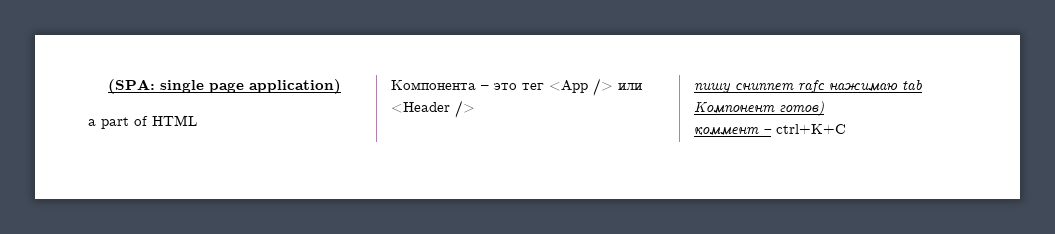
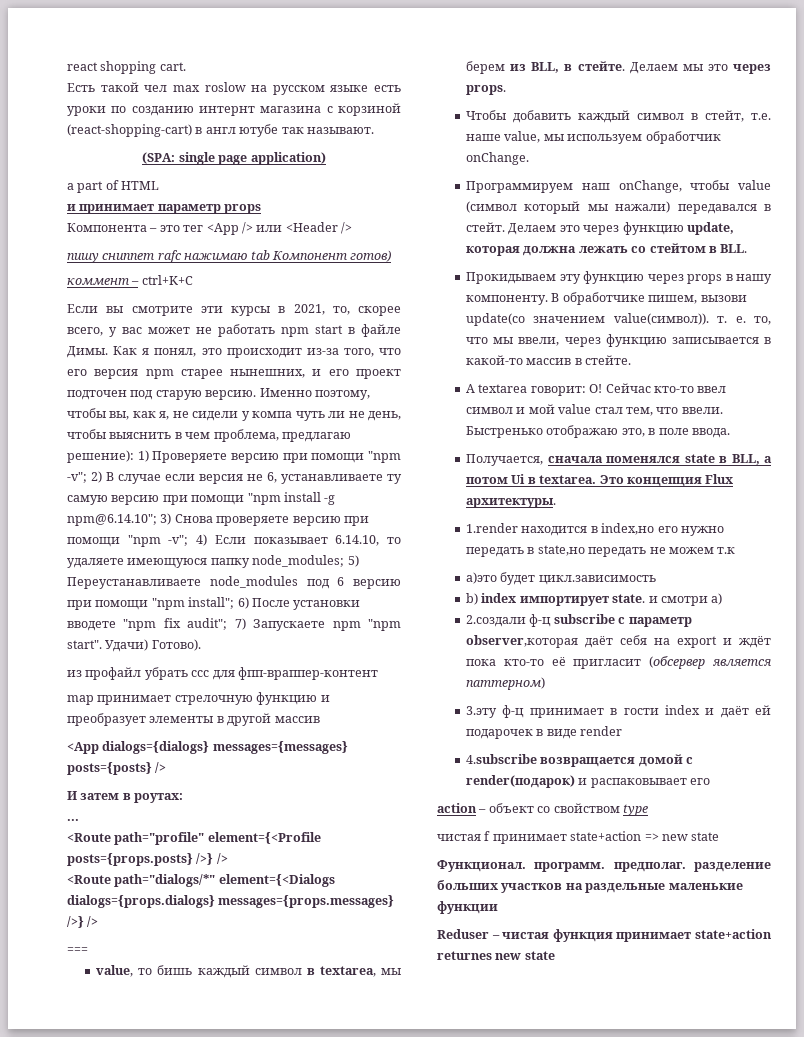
(108, 86) none -> [67,61,186,74] [67,82,401,95] [67,103,401,116] [67,124,374,137] react shopping cart. // Есть такой чел max roslow на русском языке есть уроки по созданию интернт магазина с корзиной (react-shopping-cart) в англ ютубе так называют. //
(197, 120) none -> [67,204,262,214] // и принимает параметр props
(846, 129) none -> [67,304,401,316] [67,324,401,337] [67,346,401,358] [67,369,401,379] [67,388,370,400] [67,408,401,421] [67,429,351,442] [67,450,401,463] [67,471,402,484] [67,492,336,505] [67,513,369,526] [67,534,401,547] [67,555,359,568] [67,576,401,589] [67,597,361,610] [67,618,401,631] [67,639,201,652] [67,667,378,680] [67,692,330,705] [67,713,320,726] [67,741,348,754] [67,762,167,775] [67,791,184,803] [67,818,79,821] [67,832,321,845] [67,853,228,866] [67,874,335,887] [67,895,395,908] [67,916,99,928] [67,947,88,954] [96,965,401,978] [466,61,771,74] [466,85,507,95] [466,110,771,123] [466,131,721,144] [466,152,530,165] [466,180,771,193] [466,201,771,214] [466,222,734,235] [466,243,748,256] [466,271,772,284] [466,292,747,305] [466,313,771,326] [466,334,771,347] [466,355,632,365] [466,383,727,396] [466,404,723,416] [466,425,730,438] [466,454,772,466] [466,474,734,487] [466,498,557,508] [466,523,724,536] [466,545,736,557] [466,572,656,585] [466,593,723,606] [466,614,692,627] [466,635,771,648] [466,656,772,669] [466,677,546,690] [466,705,771,718] [466,726,623,739] [466,754,694,767] [466,775,711,788] [437,803,648,816] [437,831,720,844] [437,860,771,872] [437,880,743,893] [437,901,498,914] [437,929,772,942] [437,951,555,960] // Если вы смотрите эти курсы в 2021, то, скорее всего, у вас может не работать npm start в файле Димы. Как я понял, это происходит из-за того, что его версия npm старее нынешних, и его проект подточен под старую версию. Именно поэтому, чтобы вы, как я, не сидели у компа чуть ли не день, чтобы выяснить в чем проблема, предлагаю решение): 1) Проверяете версию при помощи "npm -v"; 2) В случае если версия не 6, устанавливаете ту самую версию при помощи "npm install -g npm@6.14.10"; 3) Снова проверяете версию при помощи "npm -v"; 4) Если показывает 6.14.10, то удаляете имеющуюся папку node_modules; 5) Переустанавливаете node_modules под 6 версию при помощи "npm install"; 6) После установки вводете "npm fix audit"; 7) Запускаете npm "npm start". Удачи) Готово). // из профайл убрать ссс для фпп-враппер-контент // map принимает стрелочную функцию и преобразует элементы в другой массив // <App dialogs={dialogs} messages={messages} posts={posts} /> // И затем в роутах: // ... // <Route path="profile" element={<Profile posts={props.posts} />} /> // <Route path="dialogs/*" element={<Dialogs dialogs={props.dialogs} messages={props.messages} />} /> // === // value, то бишь каждый символ в textarea, мы берем из BLL, в стейте. Делаем мы это через props. // Чтобы добавить каждый символ в стейт, т.е. наше value, мы используем обработчик onChange. // Программируем наш onChange, чтобы value (символ который мы нажали) передавался в стейт. Делаем это через функцию update, которая должна лежать со стейтом в BLL. // Прокидываем эту функцию через props в нашу компоненту. В обработчике пишем, вызови update(со значением value(символ)). т. е. то, что мы ввели, через функцию записывается в какой-то массив в стейте. // А textarea говорит: О! Сейчас кто-то ввел символ и мой value стал тем, что ввели. Быстренько отображаю это, в поле ввода. // Получается, сначала поменялся state в BLL, а потом Ui в textarea. Это концепция Flux архитектуры. // 1.render находится в index,но его нужно передать в state,но передать не можем т.к // a)это будет цикл.зависимость // b) index импортирует state. и смотри a) // 2.создали ф-ц subscribe с параметр observer,которая даёт себя на export и ждёт пока кто-то её пригласит (обсервер является паттерном) // 3.эту ф-ц принимает в гости index и даёт ей подарочек в виде render // 4.subscribe возвращается домой c render(подарок) и распаковывает его // action – объект со свойством type // чистая f принимает state+action => new state // Функционал. программ. предполаг. разделение больших участков на раздельные маленькие функции // Reduser – чистая функция принимает state+action returnes new state

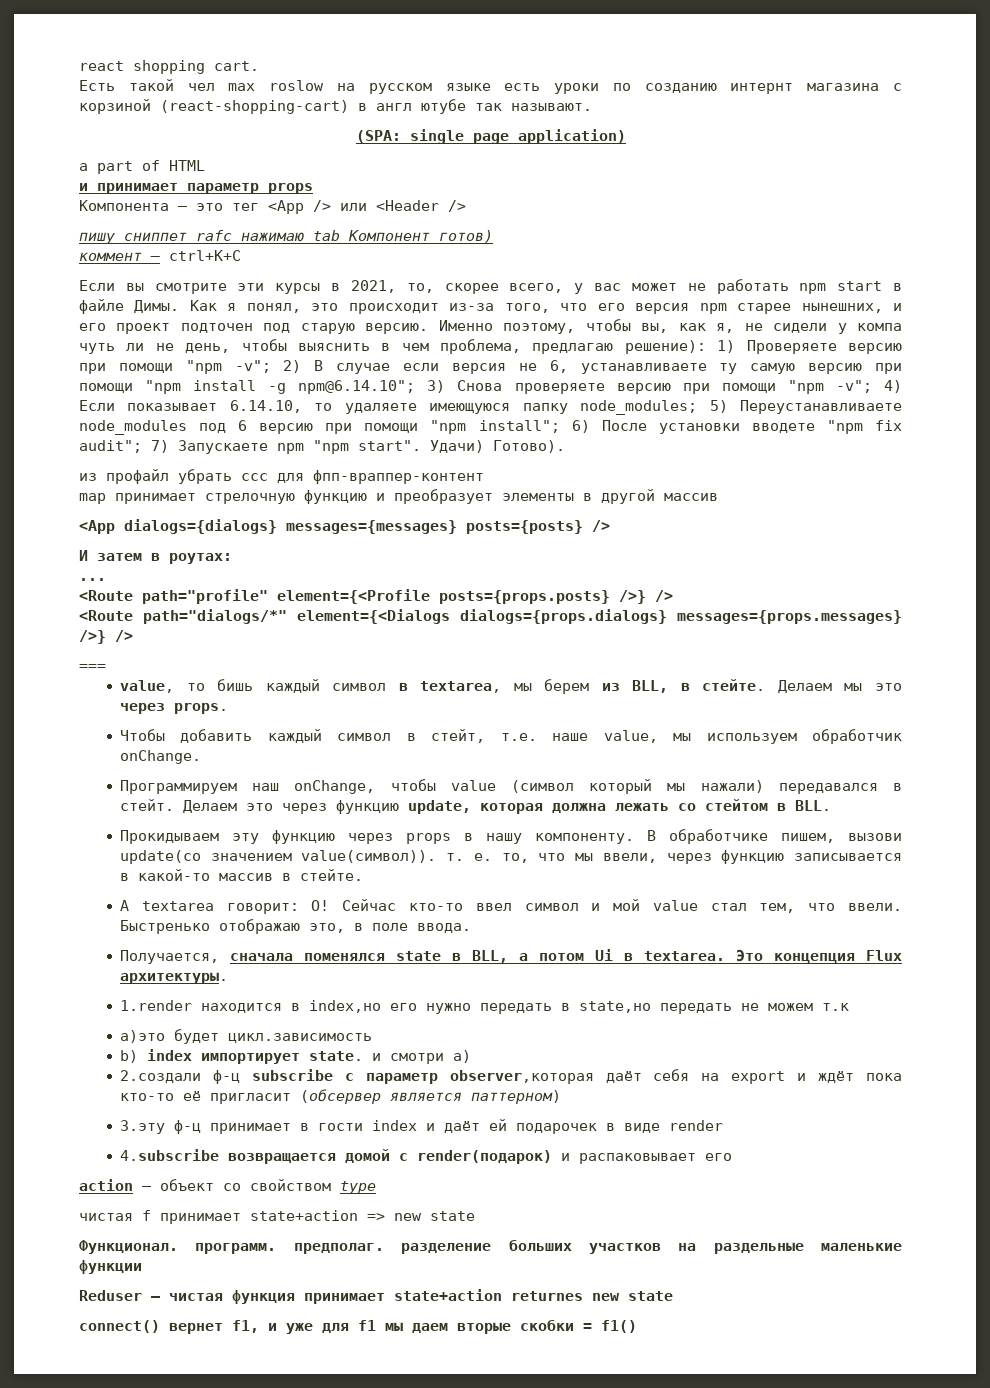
(555, 955) none -> [79,1319,637,1334] // connect() вернет f1, и уже для f1 мы даем вторые скобки = f1()

